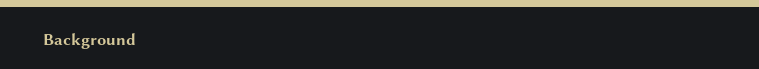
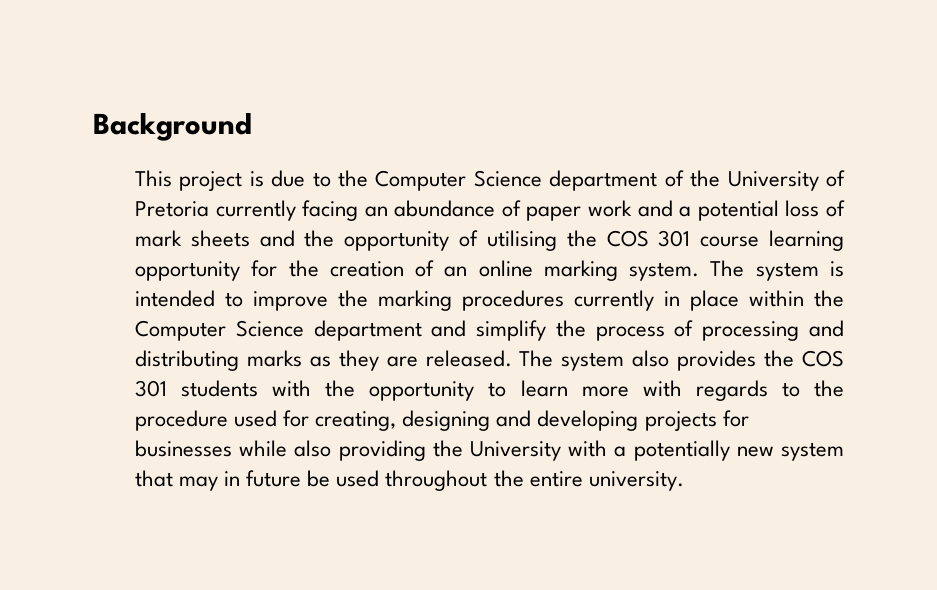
(136, 41) none -> [134,170,845,191] [134,200,845,221] [134,230,844,251] [134,260,844,281] [134,290,845,311] [134,320,844,341] [134,350,844,371] [134,380,844,401] [134,410,749,431] [134,440,844,461] [134,470,684,491] // This project is due to the Computer Science department of the University of Pretoria currently facing an abundance of paper work and a potential loss of mark sheets and the opportunity of utilising the COS 301 course learning opportunity for the creation of an online marking system. The system is intended to improve the marking procedures currently in place within the Computer Science department and simplify the process of processing and distributing marks as they are released. The system also provides the COS 301 students with the opportunity to learn more with regards to the procedure used for creating, designing and developing projects for businesses while also providing the University with a potentially new system that may in future be used throughout the entire university.

